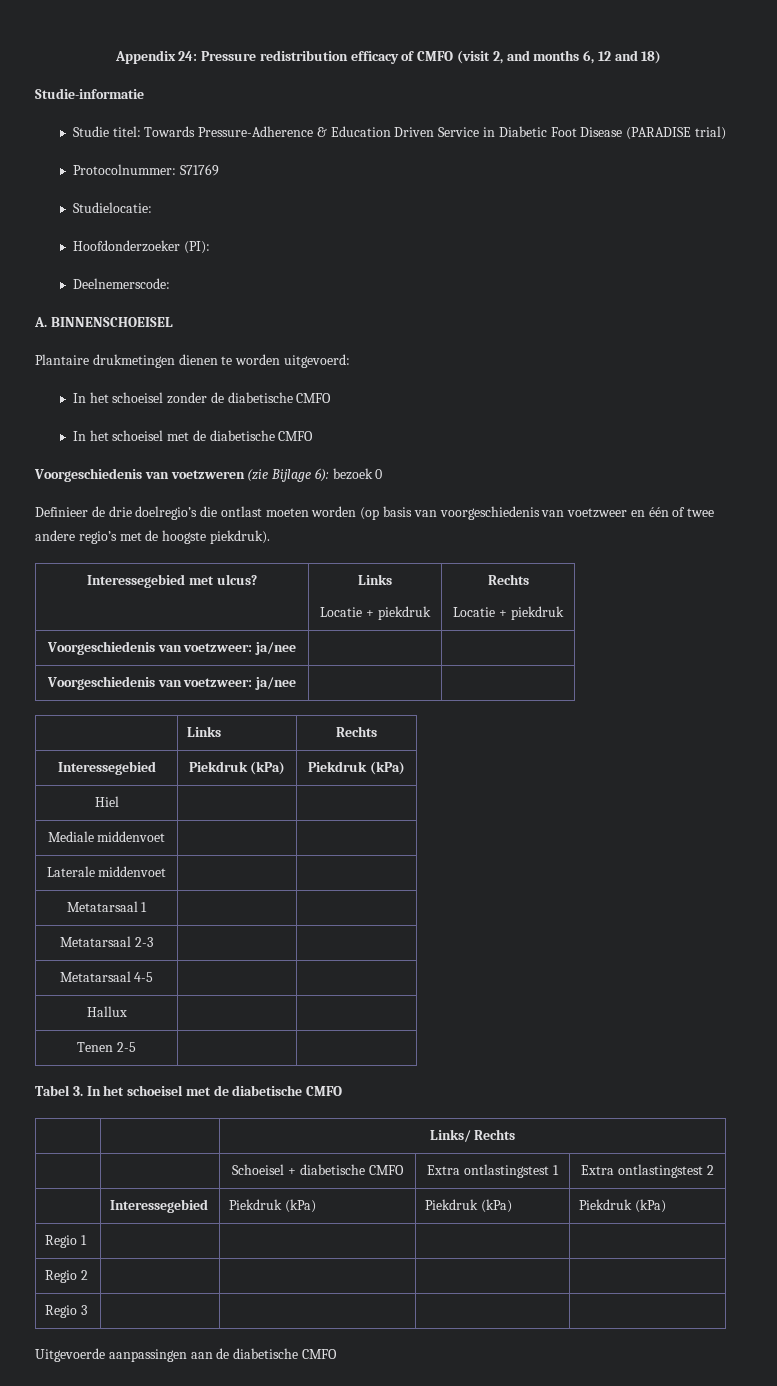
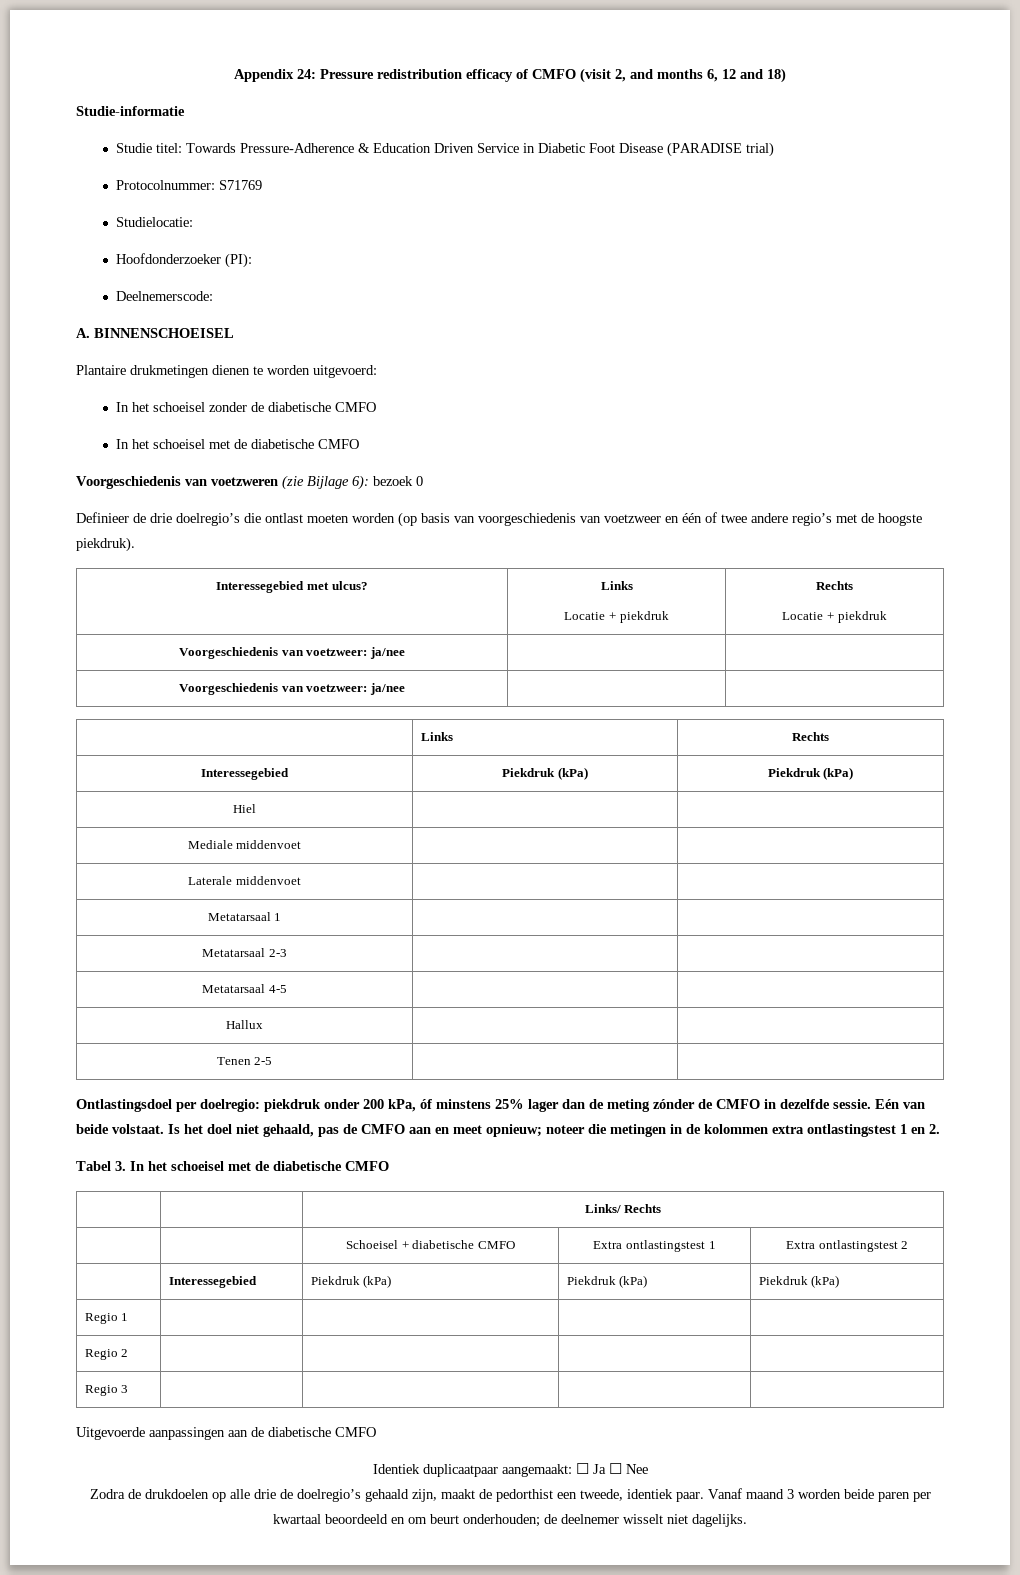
(136, 1047) none -> [76,1099,925,1112] [76,1124,940,1137] // Ontlastingsdoel per doelregio: piekdruk onder 200 kPa, óf minstens 25% lager dan de meting zónder de CMFO in dezelfde sessie. Eén van beide volstaat. Is het doel niet gehaald, pas de CMFO aan en meet opnieuw; noteer die metingen in de kolommen extra ontlastingstest 1 en 2.
(337, 1354) none -> [372,1463,648,1477] [89,1488,931,1502] [273,1514,747,1527] // Identiek duplicaatpaar aangemaakt: ☐ Ja ☐ Nee // Zodra de drukdoelen op alle drie de doelregio’s gehaald zijn, maakt de pedorthist een tweede, identiek paar. Vanaf maand 3 worden beide paren per kwartaal beoordeeld en om beurt onderhouden; de deelnemer wisselt niet dagelijks.

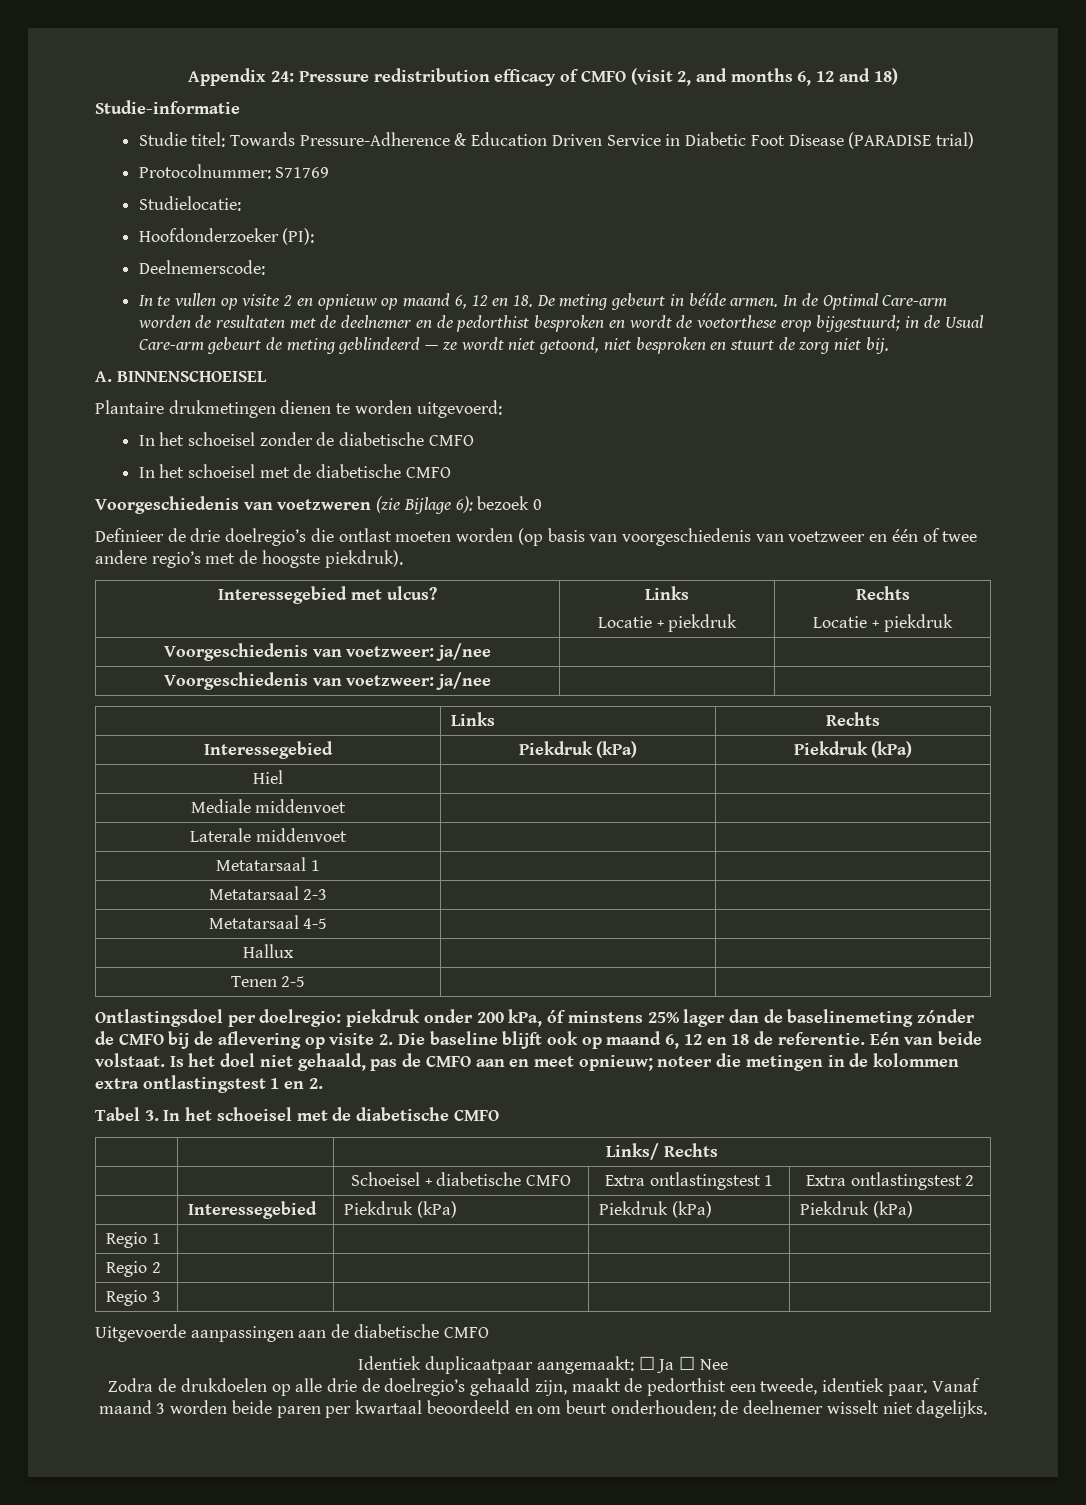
(213, 296) none -> [138,293,948,310] [137,315,984,332] [138,337,889,354] // In te vullen op visite 2 en opnieuw op maand 6, 12 en 18. De meting gebeurt in béíde armen. In de Optimal Care-arm worden de resultaten met de deelnemer en de pedorthist besproken en wordt de voetorthese erop bijgestuurd; in de Usual Care-arm gebeurt de meting geblindeerd — ze wordt niet getoond, niet besproken en stuurt de zorg niet bij.
[607,1099,650,1112] meting -> [787,1009,914,1027] baselinemeting
[764,1099,871,1109] in dezelfde sessie. -> [168,1031,865,1049] bij de aflevering op visite 2. Die baseline blijft ook op maand 6, 12 en 18 de referentie.

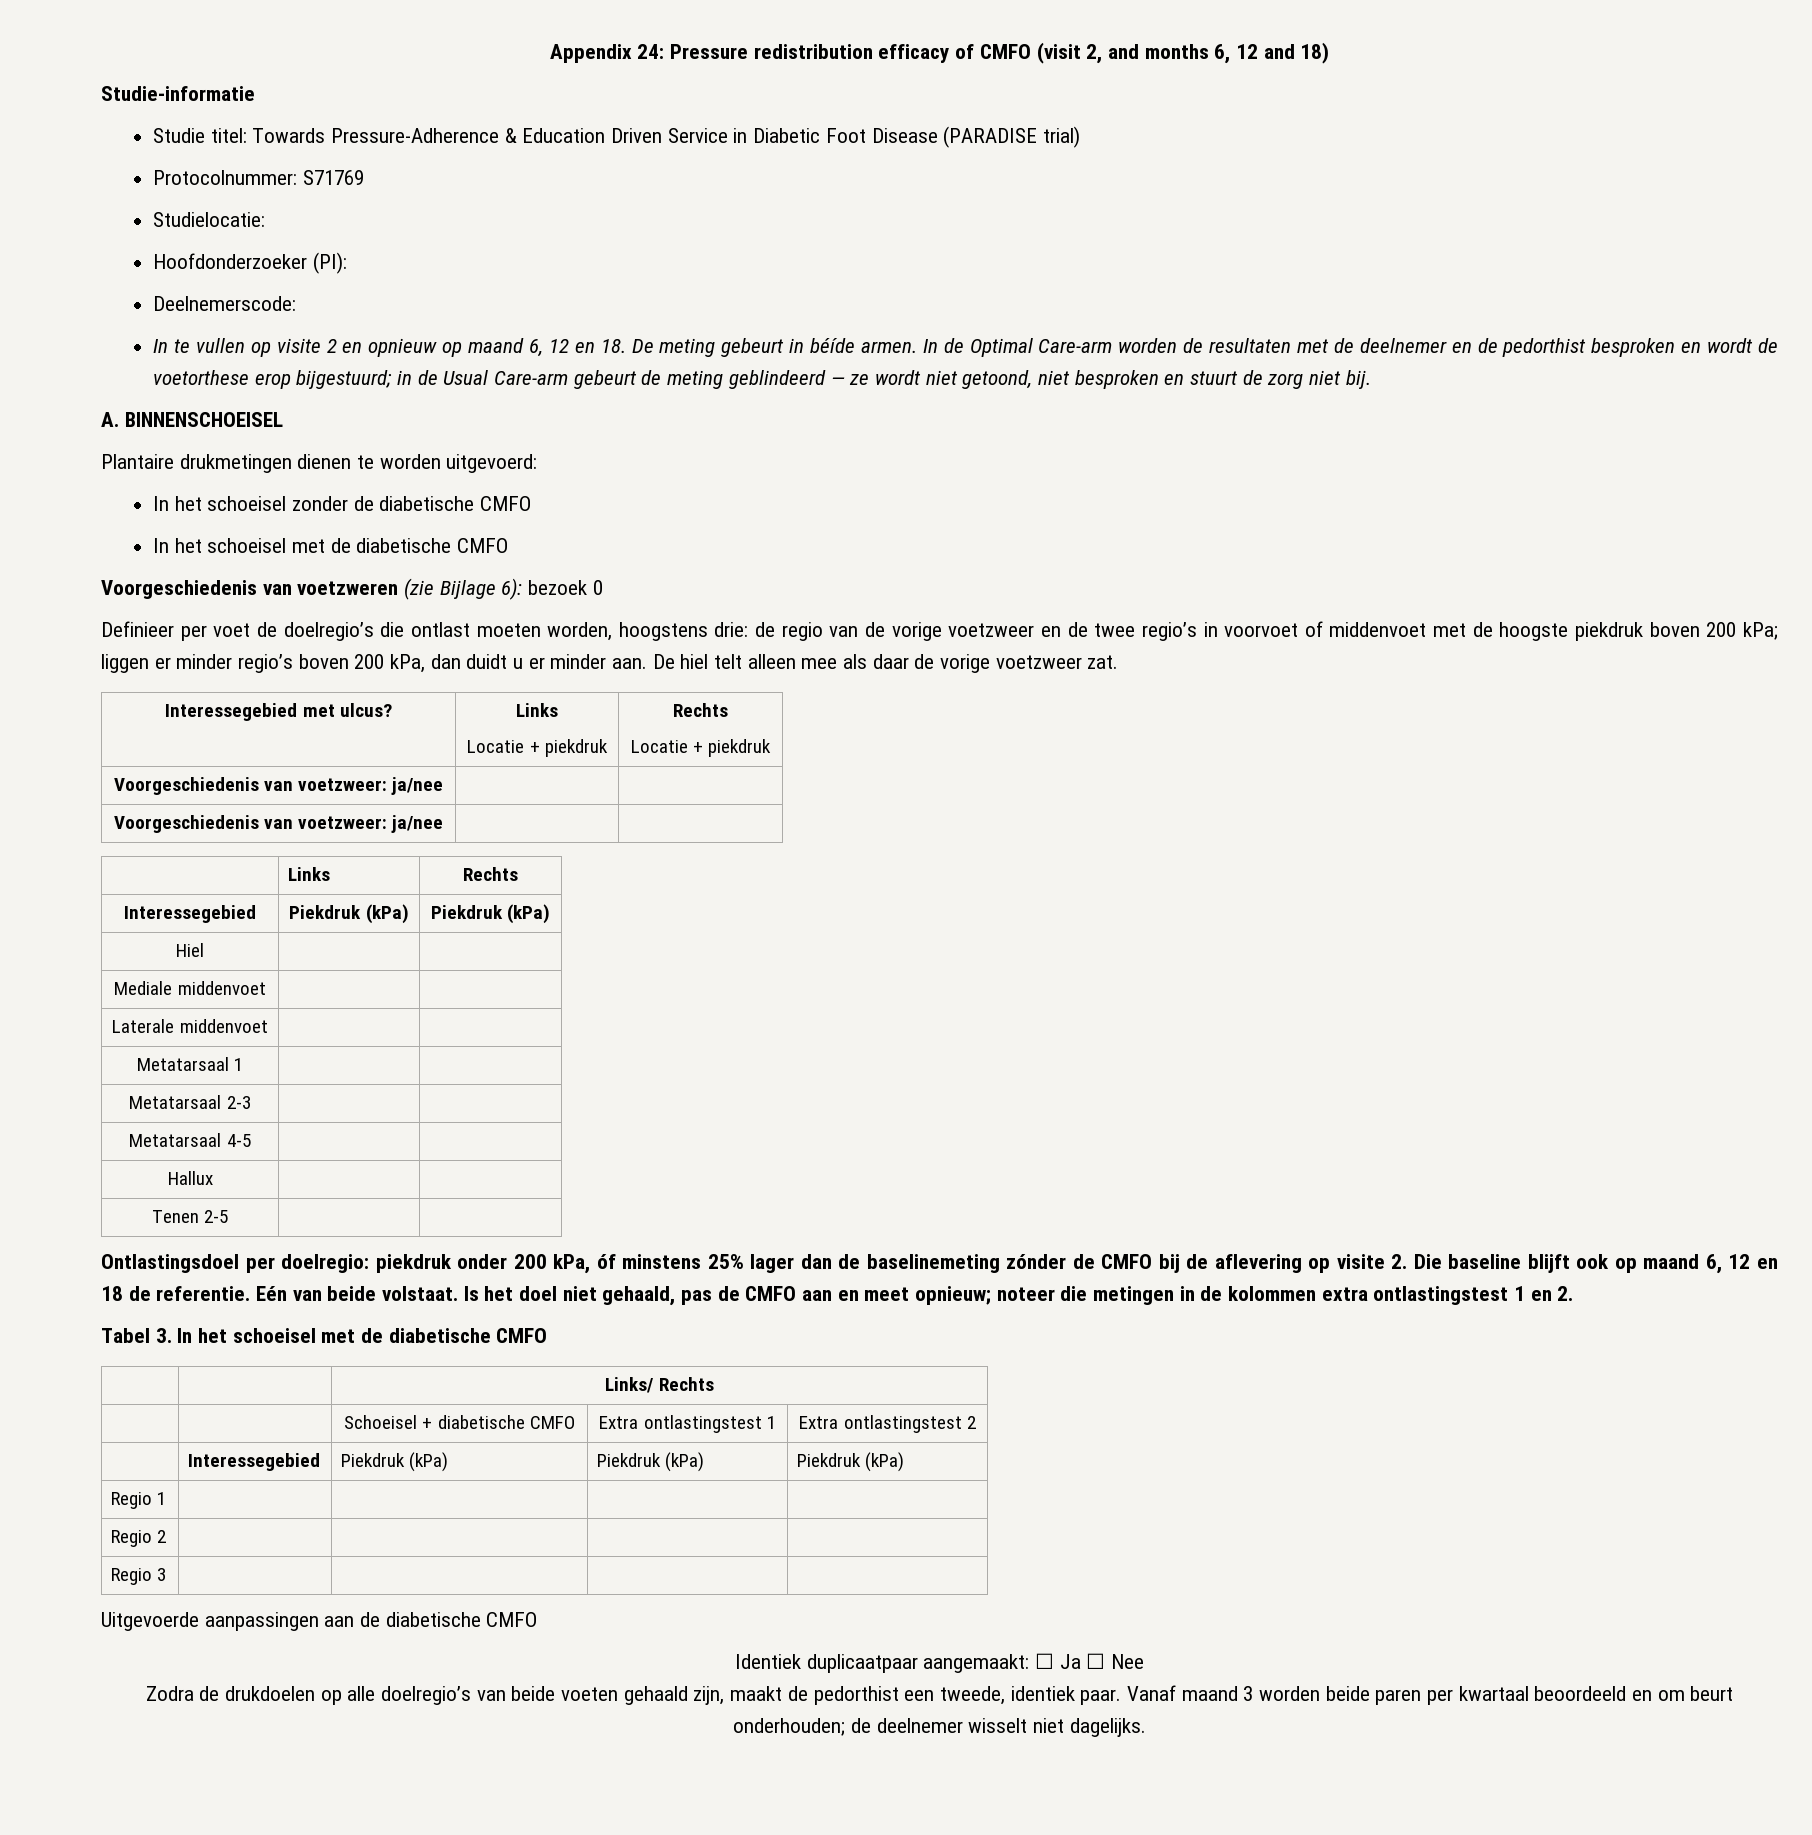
[167,528,221,542] de drie -> [180,622,277,641] per voet de
[456,528,978,546] [95,550,403,568] worden (op basis van voorgeschiedenis van voetzweer en één of twee andere regio’s met de hoogste piekdruk). -> [547,621,1779,641] [101,654,1119,673] worden, hoogstens drie: de regio van de vorige voetzweer en de twee regio’s in voorvoet of middenvoet met de hoogste piekdruk boven 200 kPa; liggen er minder regio’s boven 200 kPa, dan duidt u er minder aan. De hiel telt alleen mee als daar de vorige voetzweer zat.
[326,1378,466,1396] drie de doelregio’s -> [381,1686,619,1705] doelregio’s van beide voeten

